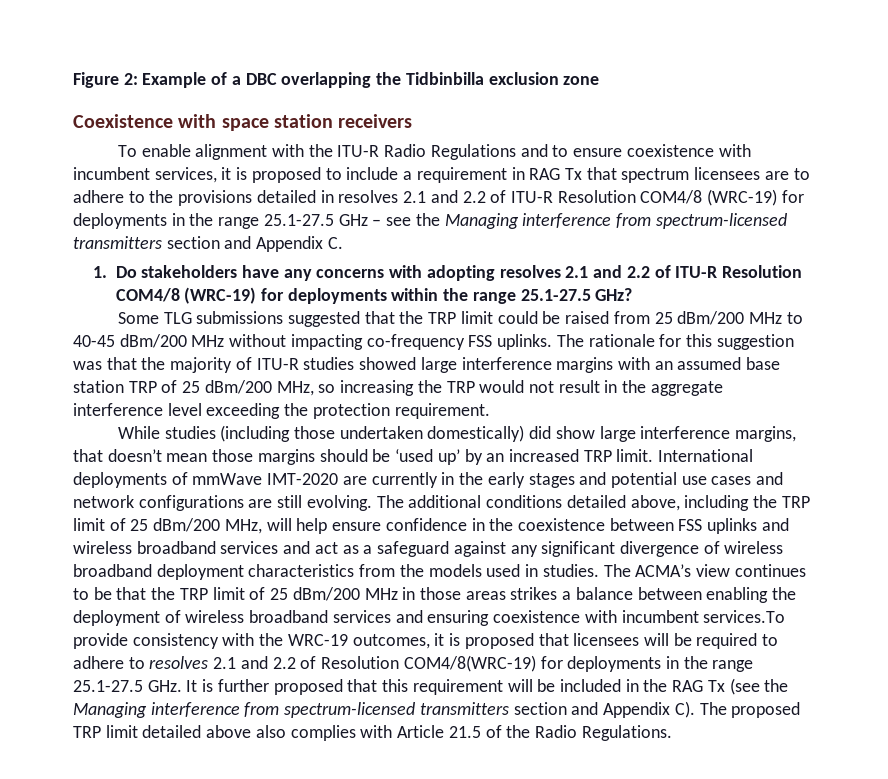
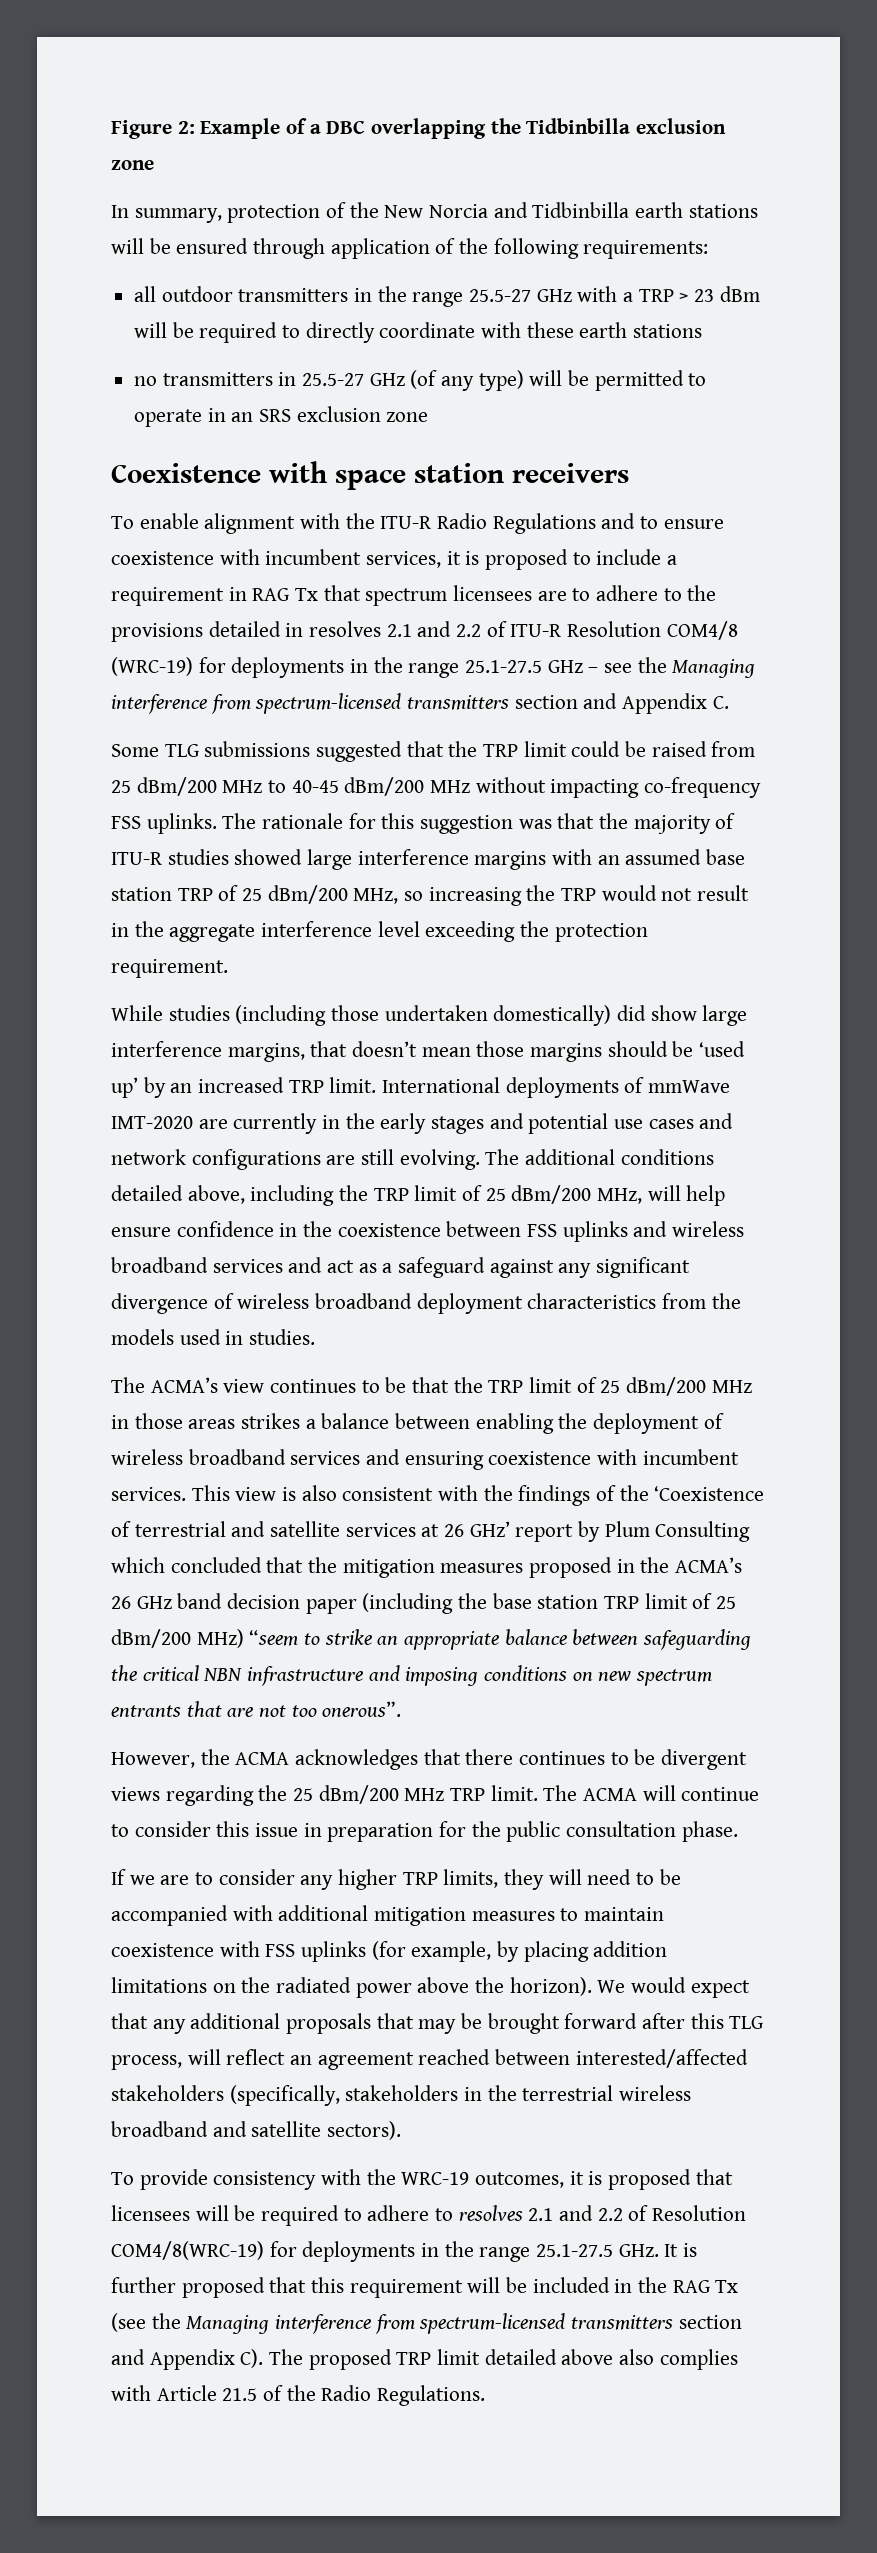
(600, 80) none -> [111,202,758,223] [111,238,709,259] [134,286,760,307] [134,322,703,343] [134,370,707,391] [134,406,429,427] // In summary, protection of the New Norcia and Tidbinbilla earth stations will be ensured through application of the following requirements: // all outdoor transmitters in the range 25.5-27 GHz with a TRP > 23 dBm will be required to directly coordinate with these earth stations // no transmitters in 25.5-27 GHz (of any type) will be permitted to operate in an SRS exclusion zone
[92,265,802,281] [115,287,633,304] // 1. Do stakeholders have any concerns with adopting resolves 2.1 and 2.2 of ITU-R Resolution COM4/8 (WRC-19) for deployments within the range 25.1-27.5 GHz? -> (729, 702) none
(599, 570) none -> (316, 1337) //
[703,610,786,623] services.To -> [111,1485,765,1506] [111,1521,751,1542] [111,1557,743,1578] [111,1593,737,1614] [111,1629,752,1650] [111,1665,713,1686] [111,1701,402,1717] [111,1749,748,1770] [111,1785,760,1806] [111,1821,738,1842] [111,1869,681,1890] [111,1905,665,1926] [111,1941,668,1962] [111,1977,750,1998] [111,2013,764,2034] [111,2049,748,2070] [111,2085,692,2106] [111,2121,402,2140] [111,2172,134,2185] services. This view is also consistent with the findings of the ‘Coexistence of terrestrial and satellite services at 26 GHz’ report by Plum Consulting which concluded that the mitigation measures proposed in the ACMA’s 26 GHz band decision paper (including the base station TRP limit of 25 dBm/200 MHz) “seem to strike an appropriate balance between safeguarding the critical NBN infrastructure and imposing conditions on new spectrum entrants that are not too onerous”. // However, the ACMA acknowledges that there continues to be divergent views regarding the 25 dBm/200 MHz TRP limit. The ACMA will continue to consider this issue in preparation for the public consultation phase. // If we are to consider any higher TRP limits, they will need to be accompanied with additional mitigation measures to maintain coexistence with FSS uplinks (for example, by placing addition limitations on the radiated power above the horizon). We would expect that any additional proposals that may be brought forward after this TLG process, will reflect an agreement reached between interested/affected stakeholders (specifically, stakeholders in the terrestrial wireless broadband and satellite sectors). // To

